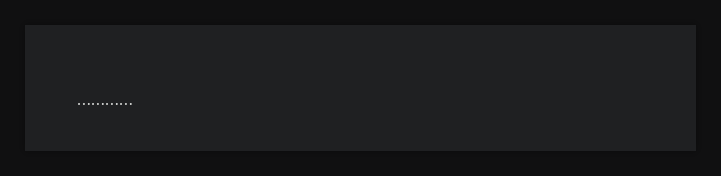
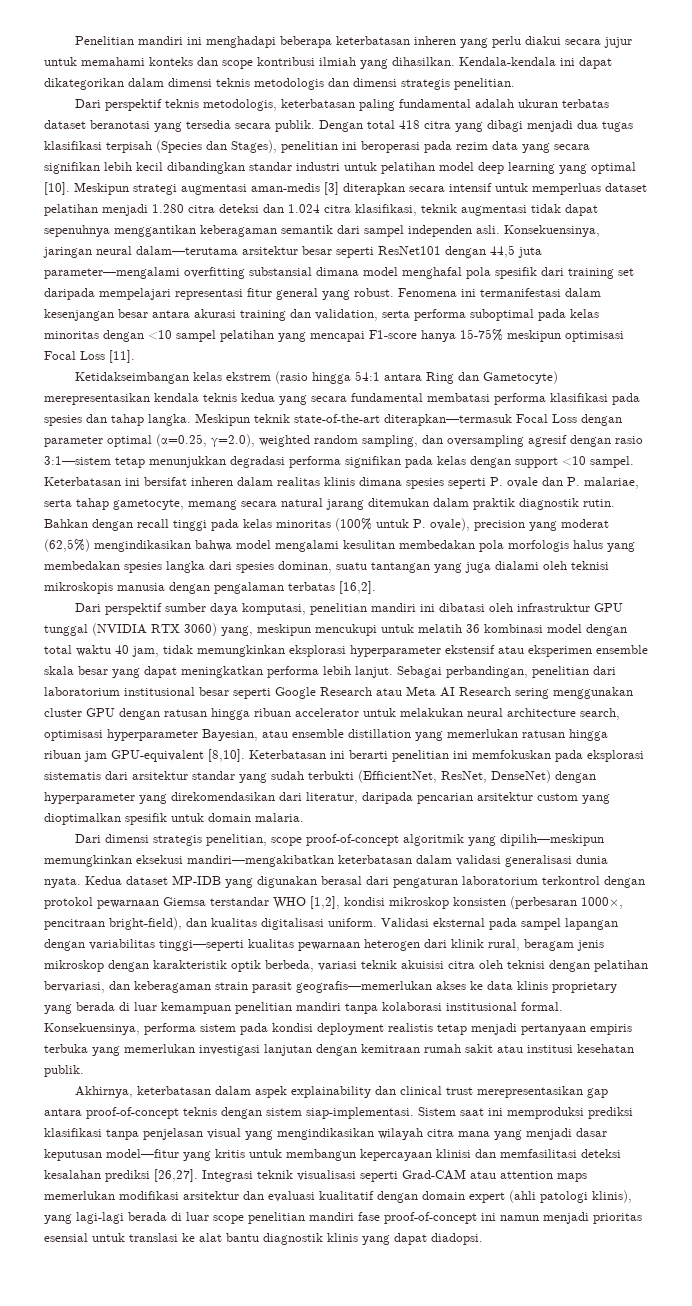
[77,102,133,105] ………… -> [74,36,632,48] [44,57,612,69] [44,78,515,90] [74,99,609,111] [44,120,633,132] [44,140,590,153] [44,162,636,174] [44,182,647,195] [44,204,598,216] [44,225,600,237] [43,245,542,258] [44,267,634,279] [44,288,601,300] [44,309,599,321] [44,329,624,342] [44,350,135,363] [74,371,558,384] [44,393,640,405] [44,413,622,426] [44,434,643,447] [44,456,634,468] [44,477,639,489] [44,498,615,510] [44,518,609,531] [44,539,635,552] [44,561,609,573] [44,581,376,594] [74,603,623,615] [44,623,627,636] [44,645,648,657] [44,666,616,678] [44,686,633,699] [44,708,620,720] [44,729,608,741] [44,749,644,762] [44,770,596,783] [44,792,610,804] [44,813,304,825] [74,834,604,846] [44,855,608,867] [44,875,645,888] [44,896,623,909] [44,917,618,930] [44,939,604,951] [44,960,648,972] [44,981,617,993] [44,1002,563,1014] [44,1023,632,1035] [44,1044,634,1056] [44,1065,84,1077] [74,1086,608,1098] [44,1107,633,1119] [44,1128,607,1140] [44,1149,621,1161] [44,1169,587,1182] [44,1190,632,1203] [44,1212,642,1224] [44,1233,483,1245] Penelitian mandiri ini menghadapi beberapa keterbatasan inheren yang perlu diakui secara jujur untuk memahami konteks dan scope kontribusi ilmiah yang dihasilkan. Kendala-kendala ini dapat dikategorikan dalam dimensi teknis metodologis dan dimensi strategis penelitian. // Dari perspektif teknis metodologis, keterbatasan paling fundamental adalah ukuran terbatas dataset beranotasi yang tersedia secara publik. Dengan total 418 citra yang dibagi menjadi dua tugas klasifikasi terpisah (Species dan Stages), penelitian ini beroperasi pada rezim data yang secara signifikan lebih kecil dibandingkan standar industri untuk pelatihan model deep learning yang optimal [10]. Meskipun strategi augmentasi aman-medis [3] diterapkan secara intensif untuk memperluas dataset pelatihan menjadi 1.280 citra deteksi dan 1.024 citra klasifikasi, teknik augmentasi tidak dapat sepenuhnya menggantikan keberagaman semantik dari sampel independen asli. Konsekuensinya, jaringan neural dalam—terutama arsitektur besar seperti ResNet101 dengan 44,5 juta parameter—mengalami overfitting substansial dimana model menghafal pola spesifik dari training set daripada mempelajari representasi fitur general yang robust. Fenomena ini termanifestasi dalam kesenjangan besar antara akurasi training dan validation, serta performa suboptimal pada kelas minoritas dengan <10 sampel pelatihan yang mencapai F1-score hanya 15-75% meskipun optimisasi Focal Loss [11]. // Ketidakseimbangan kelas ekstrem (rasio hingga 54:1 antara Ring dan Gametocyte) merepresentasikan kendala teknis kedua yang secara fundamental membatasi performa klasifikasi pada spesies dan tahap langka. Meskipun teknik state-of-the-art diterapkan—termasuk Focal Loss dengan parameter optimal (α=0.25, γ=2.0), weighted random sampling, dan oversampling agresif dengan rasio 3:1—sistem tetap menunjukkan degradasi performa signifikan pada kelas dengan support <10 sampel. Keterbatasan ini bersifat inheren dalam realitas klinis dimana spesies seperti P. ovale dan P. malariae, serta tahap gametocyte, memang secara natural jarang ditemukan dalam praktik diagnostik rutin. Bahkan dengan recall tinggi pada kelas minoritas (100% untuk P. ovale), precision yang moderat (62,5%) mengindikasikan bahwa model mengalami kesulitan membedakan pola morfologis halus yang membedakan spesies langka dari spesies dominan, suatu tantangan yang juga dialami oleh teknisi mikroskopis manusia dengan pengalaman terbatas [16,2]. // Dari perspektif sumber daya komputasi, penelitian mandiri ini dibatasi oleh infrastruktur GPU tunggal (NVIDIA RTX 3060) yang, meskipun mencukupi untuk melatih 36 kombinasi model dengan total waktu 40 jam, tidak memungkinkan eksplorasi hyperparameter ekstensif atau eksperimen ensemble skala besar yang dapat meningkatkan performa lebih lanjut. Sebagai perbandingan, penelitian dari laboratorium institusional besar seperti Google Research atau Meta AI Research sering menggunakan cluster GPU dengan ratusan hingga ribuan accelerator untuk melakukan neural architecture search, optimisasi hyperparameter Bayesian, atau ensemble distillation yang memerlukan ratusan hingga ribuan jam GPU-equivalent [8,10]. Keterbatasan ini berarti penelitian ini memfokuskan pada eksplorasi sistematis dari arsitektur standar yang sudah terbukti (EfficientNet, ResNet, DenseNet) dengan hyperparameter yang direkomendasikan dari literatur, daripada pencarian arsitektur custom yang dioptimalkan spesifik untuk domain malaria. // Dari dimensi strategis penelitian, scope proof-of-concept algoritmik yang dipilih—meskipun memungkinkan eksekusi mandiri—mengakibatkan keterbatasan dalam validasi generalisasi dunia nyata. Kedua dataset MP-IDB yang digunakan berasal dari pengaturan laboratorium terkontrol dengan protokol pewarnaan Giemsa terstandar WHO [1,2], kondisi mikroskop konsisten (perbesaran 1000×, pencitraan bright-field), dan kualitas digitalisasi uniform. Validasi eksternal pada sampel lapangan dengan variabilitas tinggi—seperti kualitas pewarnaan heterogen dari klinik rural, beragam jenis mikroskop dengan karakteristik optik berbeda, variasi teknik akuisisi citra oleh teknisi dengan pelatihan bervariasi, dan keberagaman strain parasit geografis—memerlukan akses ke data klinis proprietary yang berada di luar kemampuan penelitian mandiri tanpa kolaborasi institusional formal. Konsekuensinya, performa sistem pada kondisi deployment realistis tetap menjadi pertanyaan empiris terbuka yang memerlukan investigasi lanjutan dengan kemitraan rumah sakit atau institusi kesehatan publik. // Akhirnya, keterbatasan dalam aspek explainability dan clinical trust merepresentasikan gap antara proof-of-concept teknis dengan sistem siap-implementasi. Sistem saat ini memproduksi prediksi klasifikasi tanpa penjelasan visual yang mengindikasikan wilayah citra mana yang menjadi dasar keputusan model—fitur yang kritis untuk membangun kepercayaan klinisi dan memfasilitasi deteksi kesalahan prediksi [26,27]. Integrasi teknik visualisasi seperti Grad-CAM atau attention maps memerlukan modifikasi arsitektur dan evaluasi kualitatif dengan domain expert (ahli patologi klinis), yang lagi-lagi berada di luar scope penelitian mandiri fase proof-of-concept ini namun menjadi prioritas esensial untuk translasi ke alat bantu diagnostik klinis yang dapat diadopsi.

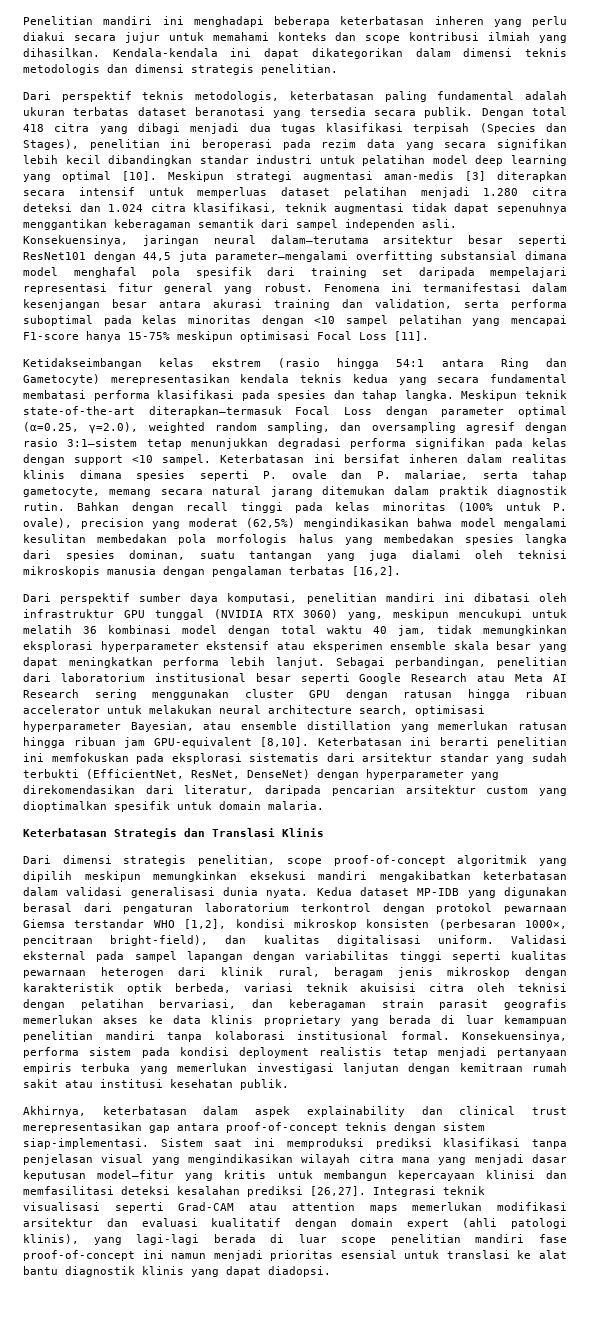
(304, 817) none -> [23,828,324,839] // Keterbatasan Strategis dan Translasi Klinis
[499,834,604,846] [44,855,334,867] dipilih—meskipun memungkinkan eksekusi mandiri—mengakibatkan -> [23,871,471,882] dipilih meskipun memungkinkan eksekusi mandiri mengakibatkan
[159,940,244,951] tinggi—seperti -> [399,951,501,962] tinggi seperti
[296,981,432,993] geografis—memerlukan -> [504,999,567,1010] [23,1015,93,1024] geografis memerlukan

